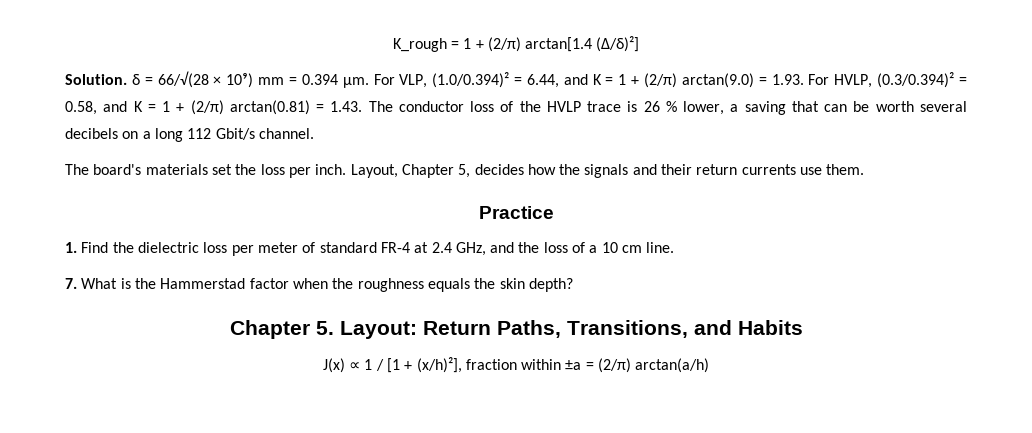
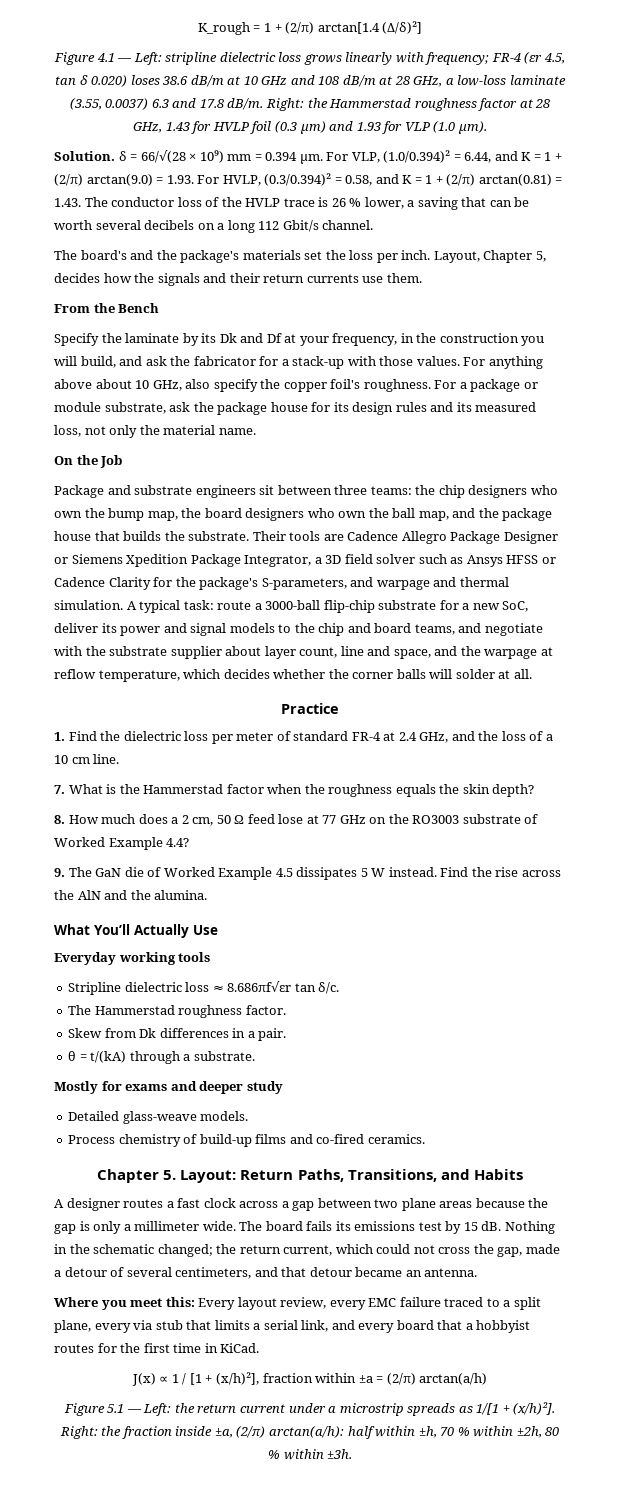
(640, 44) none -> [54,52,565,65] [55,75,566,87] [69,98,551,111] [133,121,487,134] // Figure 4.1 — Left: stripline dielectric loss grows linearly with frequency; FR-4 (εr 4.5, tan δ 0.020) loses 38.6 dB/m at 10 GHz and 108 dB/m at 28 GHz, a low-loss laminate (3.55, 0.0037) 6.3 and 17.8 dB/m. Right: the Hammerstad roughness factor at 28 GHz, 1.43 for HVLP foil (0.3 µm) and 1.93 for VLP (1.0 µm).
(142, 169) none -> [130,250,240,263] and the package's
(865, 169) none -> [54,303,160,313] [54,333,545,346] [54,356,543,369] [54,379,538,392] [54,402,537,415] [54,425,256,438] [54,455,123,468] [54,485,558,498] [54,508,553,521] [54,531,558,544] [54,554,556,567] [54,577,509,590] [54,600,529,613] [54,623,543,636] [54,646,553,659] [54,669,532,682] // From the Bench // Specify the laminate by its Dk and Df at your frequency, in the construction you will build, and ask the fabricator for a stack-up with those values. For anything above about 10 GHz, also specify the copper foil's roughness. For a package or module substrate, ask the package house for its design rules and its measured loss, not only the material name. // On the Job // Package and substrate engineers sit between three teams: the chip designers who own the bump map, the board designers who own the ball map, and the package house that builds the substrate. Their tools are Cadence Allegro Package Designer or Siemens Xpedition Package Integrator, a 3D field solver such as Ansys HFSS or Cadence Clarity for the package's S-parameters, and warpage and thermal simulation. A typical task: route a 3000-ball flip-chip substrate for a new SoC, deliver its power and signal models to the chip and board teams, and negotiate with the substrate supplier about layer count, line and space, and the warpage at reflow temperature, which decides whether the corner balls will solder at all.
(573, 285) none -> [54,814,539,826] [54,837,190,850] [54,867,561,880] [54,890,208,900] [54,924,218,938] [54,952,211,965] [68,981,340,995] [68,1005,286,1018] [68,1028,287,1041] [68,1051,255,1064] [54,1081,283,1094] [68,1111,249,1124] [68,1134,425,1147] // 8. How much does a 2 cm, 50 Ω feed lose at 77 GHz on the RO3003 substrate of Worked Example 4.4? // 9. The GaN die of Worked Example 4.5 dissipates 5 W instead. Find the rise across the AlN and the alumina. // What You’ll Actually Use // Everyday working tools // Stripline dielectric loss ≈ 8.686πf√εr tan δ/c. // The Hammerstad roughness factor. // Skew from Dk differences in a pair. // θ = t/(kA) through a substrate. // Mostly for exams and deeper study // Detailed glass-weave models. // Process chemistry of build-up films and co-fired ceramics.
(803, 327) none -> [54,1198,549,1211] [54,1221,555,1234] [54,1244,560,1257] [54,1267,478,1279] [54,1297,541,1310] [54,1320,531,1333] [54,1343,260,1353] // A designer routes a fast clock across a gap between two plane areas because the gap is only a millimeter wide. The board fails its emissions test by 15 dB. Nothing in the schematic changed; the return current, which could not cross the gap, made a detour of several centimeters, and that detour became an antenna. // Where you meet this: Every layout review, every EMC failure traced to a split plane, every via stub that limits a serial link, and every board that a hobbyist routes for the first time in KiCad.
(710, 365) none -> [63,1402,556,1416] [59,1426,560,1439] [267,1449,353,1460] // Figure 5.1 — Left: the return current under a microstrip spreads as 1/[1 + (x/h)²]. Right: the fraction inside ±a, (2/π) arctan(a/h): half within ±h, 70 % within ±2h, 80 % within ±3h.

